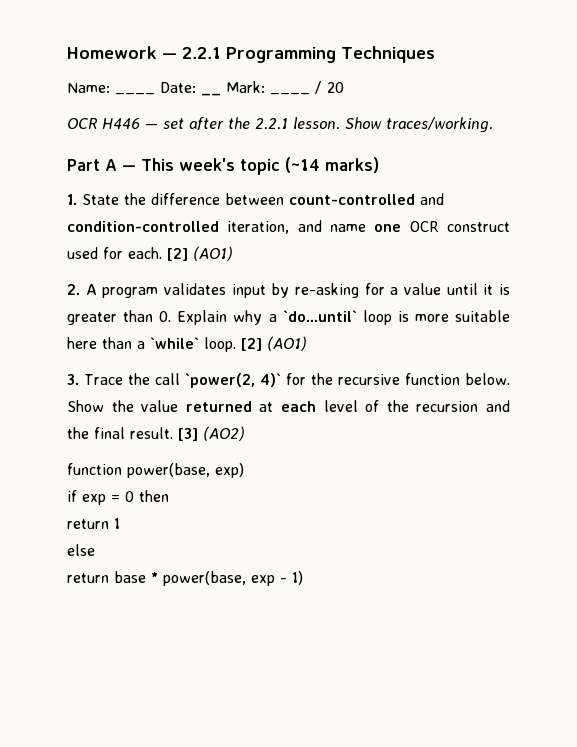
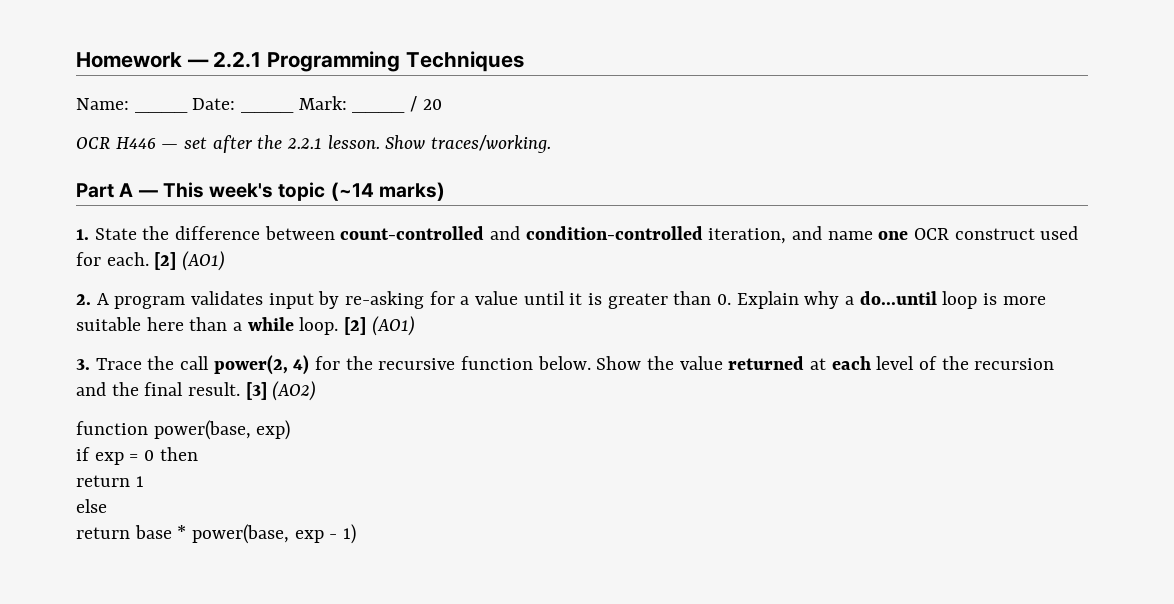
[201,93,221,96] __ -> [241,110,295,113] ____
[282,310,357,322] `do...until` -> [859,291,937,305] do...until
[150,337,199,349] `while` -> [247,317,294,331] while
[184,373,281,388] `power(2, 4)` -> [213,355,310,375] power(2, 4)

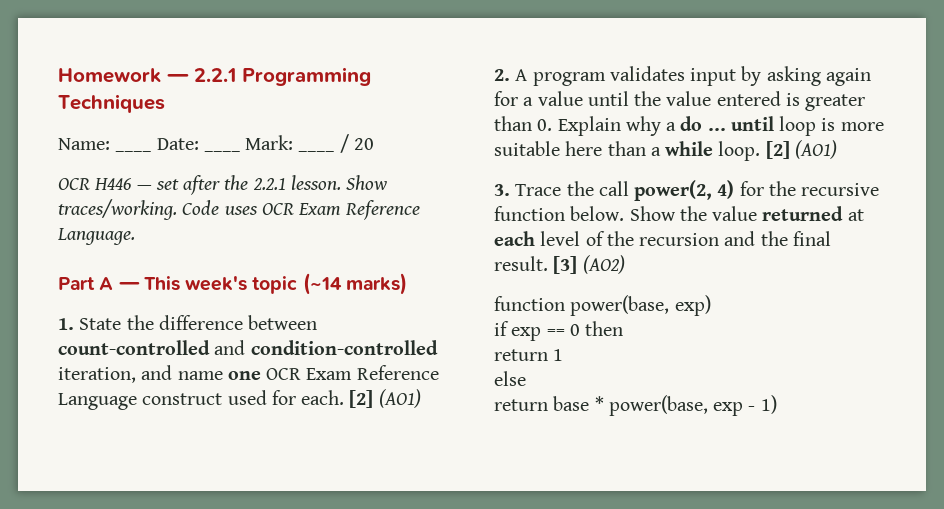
(552, 144) none -> [182,200,421,220] [57,228,135,245] Code uses OCR Exam Reference Language.
(950, 234) none -> [306,365,439,380] [58,393,137,410] Exam Reference Language
[345,291,425,309] re-asking -> [766,66,871,86] asking again
[569,293,583,305] it -> [634,91,781,106] the value entered
[859,291,937,305] do...until -> [680,116,774,131] do ... until
[129,454,139,461] = -> [546,329,565,336] ==

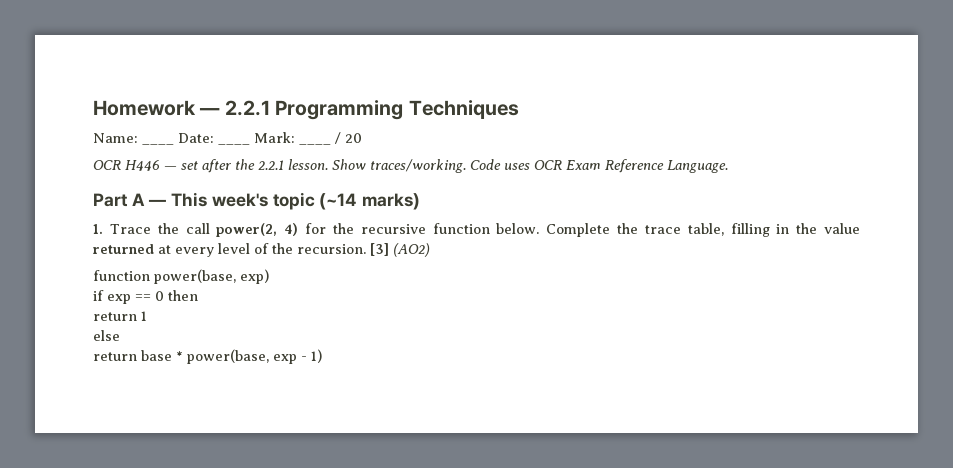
[79,315,318,330] [58,340,438,355] [58,365,439,383] [58,389,421,410] [494,66,871,86] [494,91,866,111] [494,116,884,136] [494,140,837,161] [494,184,510,196] State the difference between count-controlled and condition-controlled iteration, and name one OCR Exam Reference Language construct used for each. [2] (AO1) // 2. A program validates input by asking again for a value until the value entered is greater than 0. Explain why a do ... until loop is more suitable here than a while loop. [2] (AO1) // 3. -> (103, 229) none
[629,206,676,221] Show -> [546,223,790,237] Complete the trace table, filling in
[494,231,535,246] each -> [175,247,214,257] every
[639,231,831,246] [494,256,548,271] recursion and the final result. -> [297,244,366,254] recursion.

